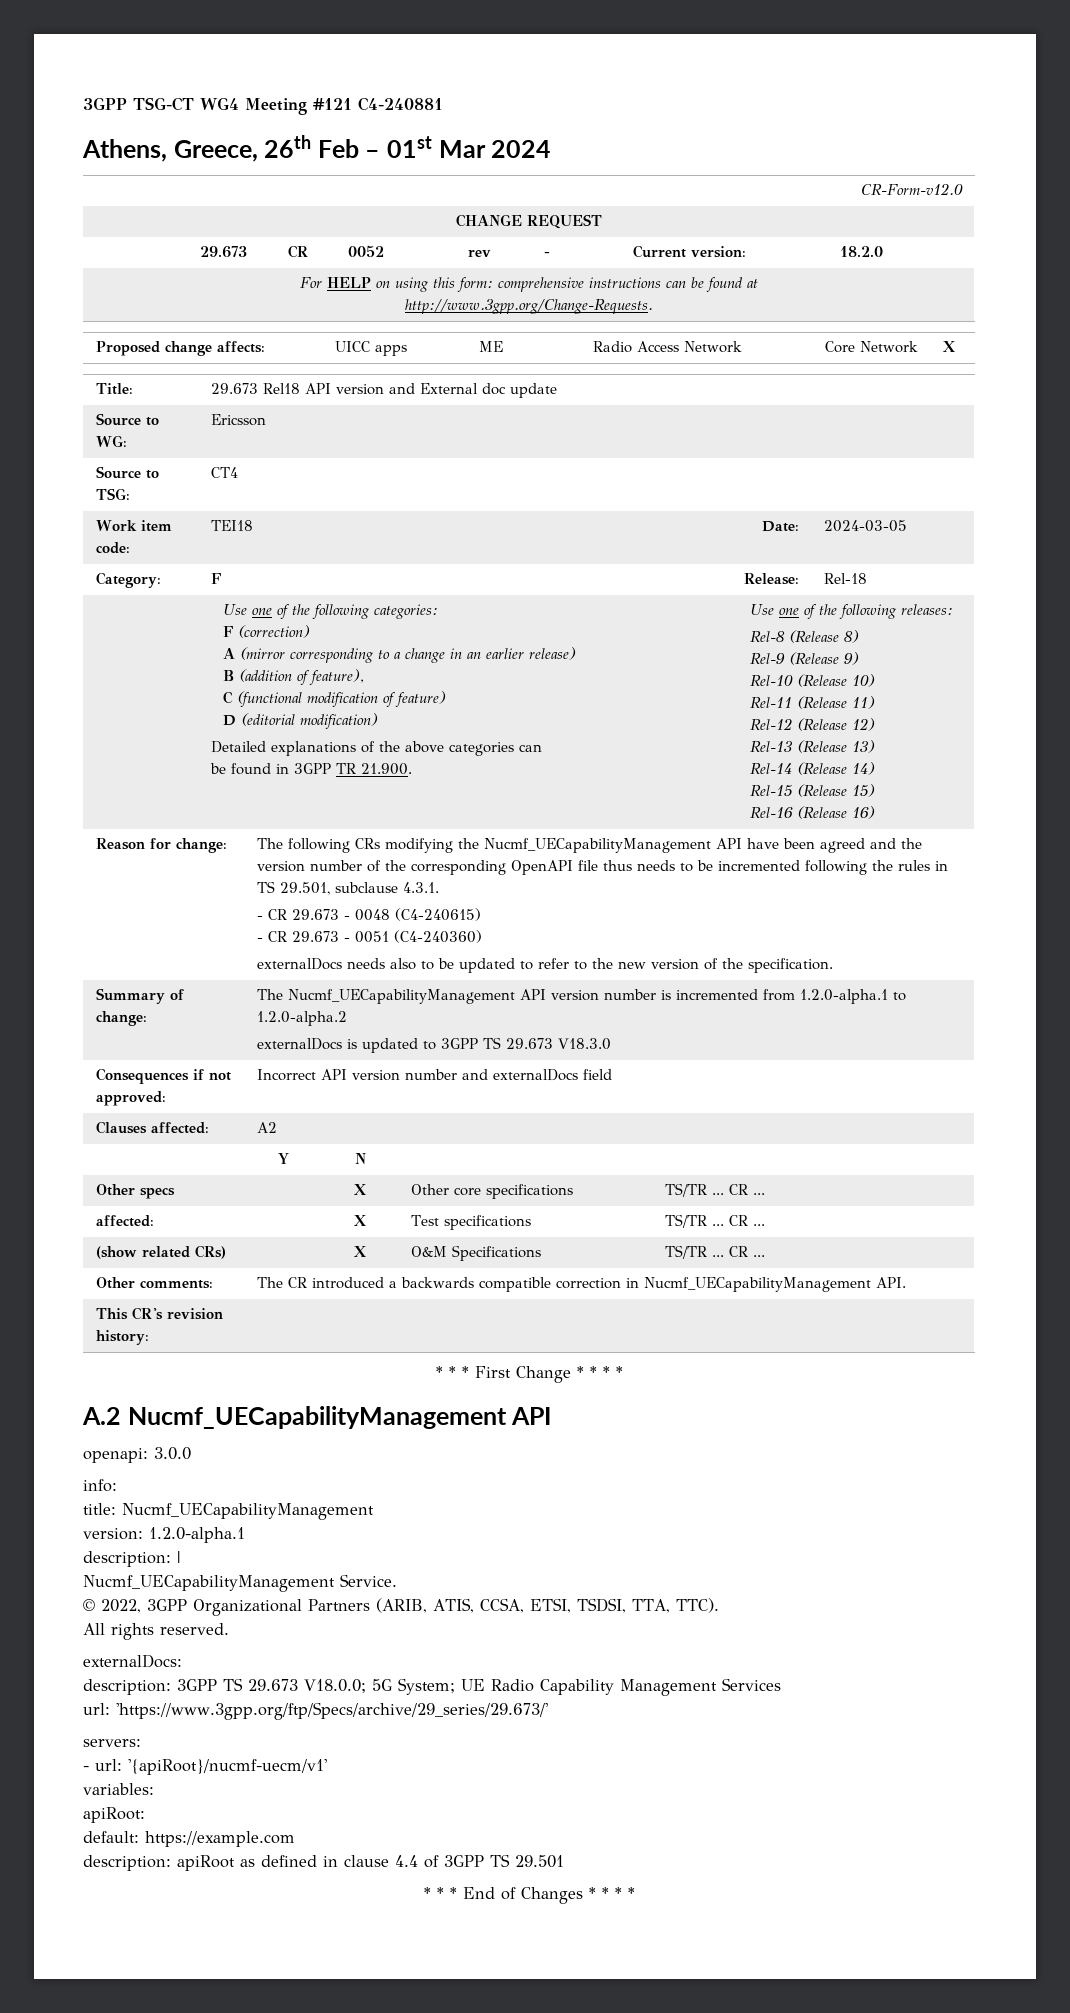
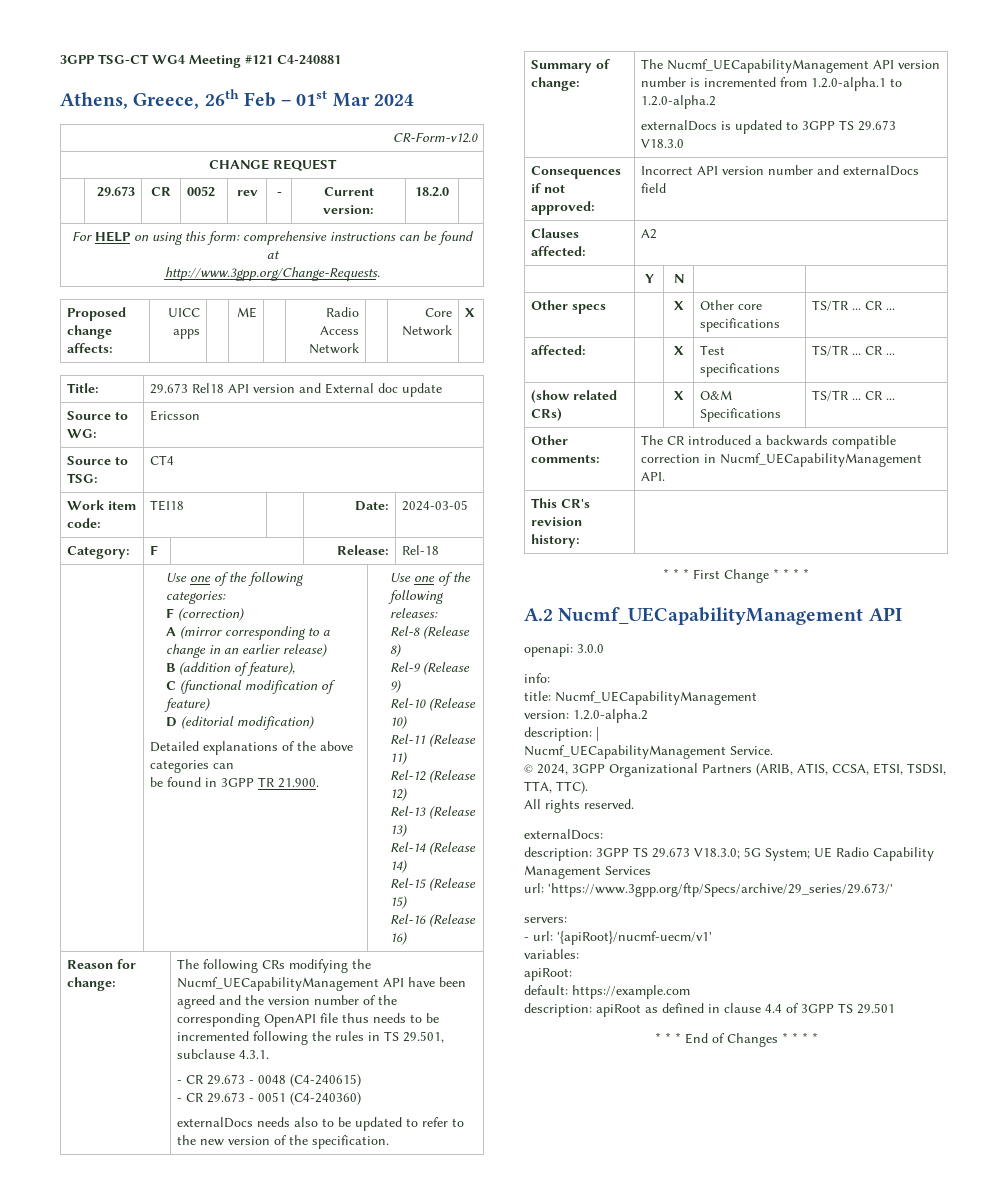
[149,1527,245,1543] 1.2.0-alpha.1 -> [573,709,648,723] 1.2.0-alpha.2
[101,1599,141,1613] 2022, -> [537,764,568,775] 2024,
[304,1679,366,1693] V18.0.0; -> [694,848,740,859] V18.3.0;

